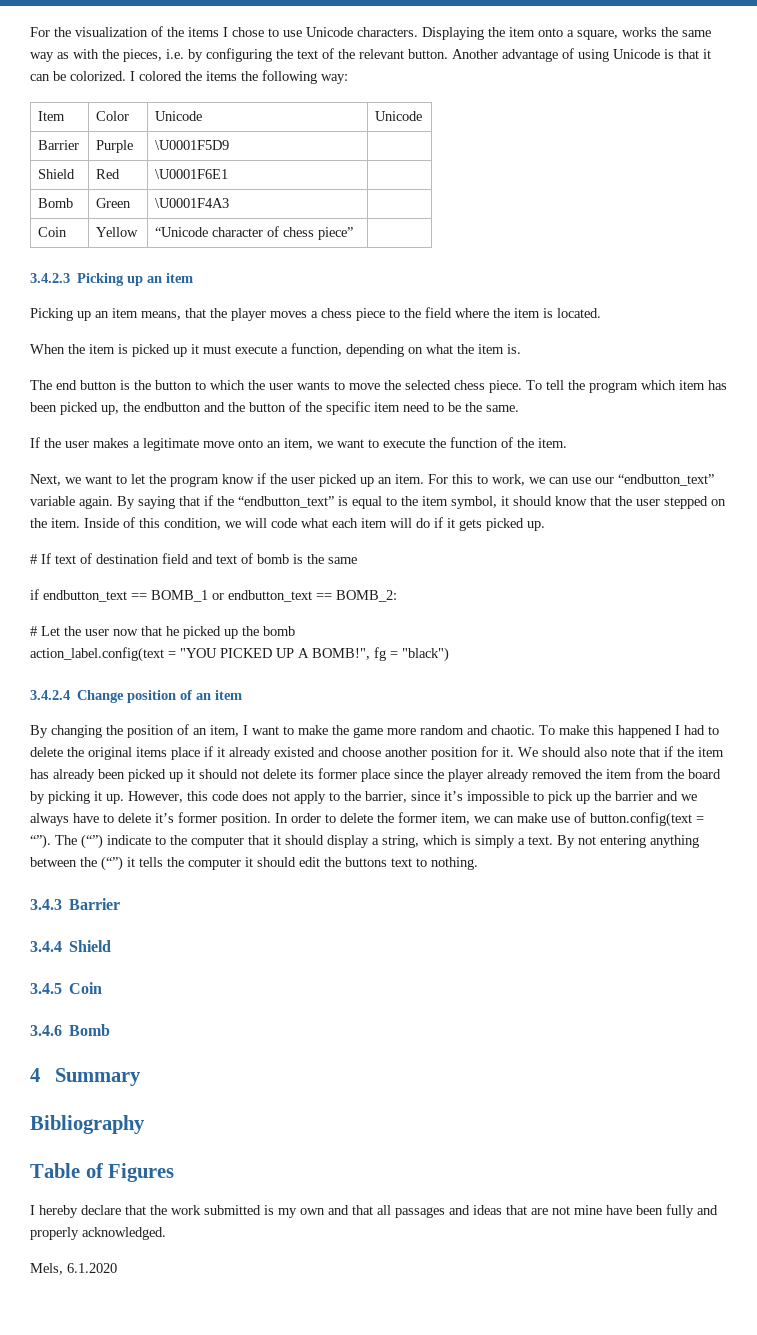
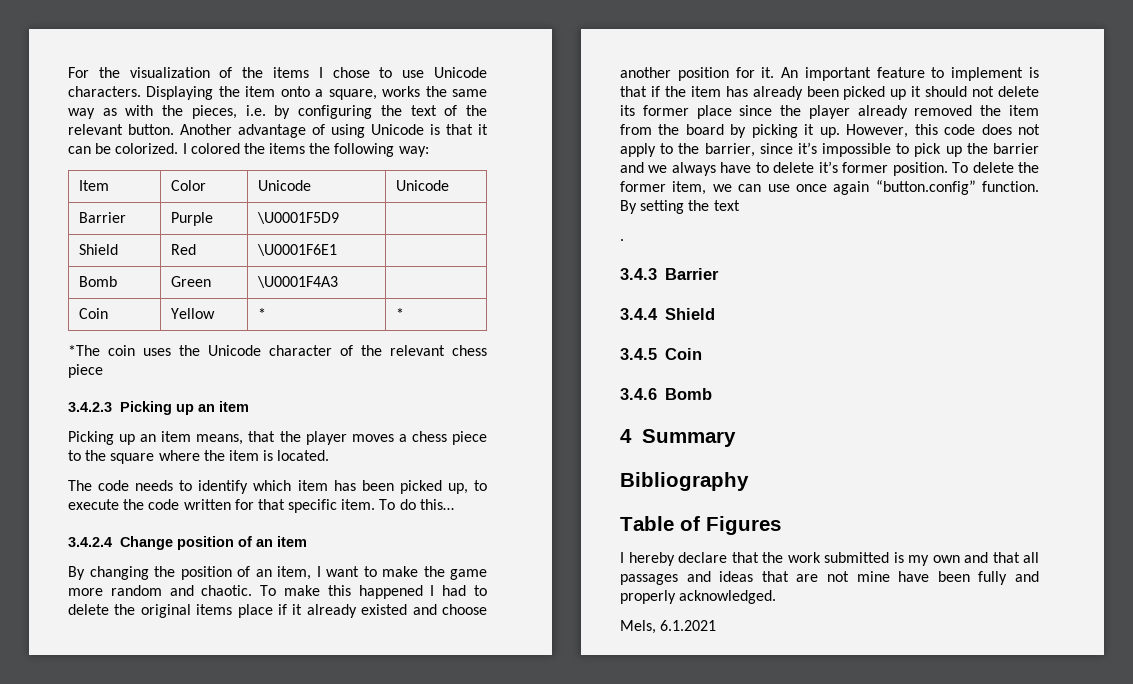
[155,226,354,240] “Unicode character of chess piece” | -> [257,308,266,319] [395,308,404,319] [68,345,487,356] [68,364,103,378] * | * // *The coin uses the Unicode character of the relevant chess piece
[425,307,452,318] field -> [110,453,155,464] square
[30,343,521,357] [30,380,638,393] When the item is picked up it must execute a function, depending on what the item is. // The end button is the button to which the user wants to move the selected chess piece. To tell the program -> [68,480,249,494] The code needs to identify
[123,401,519,415] [30,437,567,451] [30,473,714,487] [30,495,726,509] [30,517,545,531] [30,553,357,564] [30,589,397,602] [30,626,295,639] [30,647,449,662] the endbutton and the button of the specific item need to be the same. // If the user makes a legitimate move onto an item, we want to execute the function of the item. // Next, we want to let the program know if the user picked up an item. For this to work, we can use our “endbutton_text” variable again. By saying that if the “endbutton_text” is equal to the item symbol, it should know that the user stepped on the item. Inside of this condition, we will code what each item will do if it gets picked up. // # If text of destination field and text of bomb is the same // if endbutton_text == BOMB_1 or endbutton_text == BOMB_2: // # Let the user now that he picked up the bomb // action_label.config(text = "YOU PICKED UP A BOMB!", fg = "black") -> [473,480,487,491] [68,499,454,513] to execute the code written for that specific item. To do this…
[518,747,635,757] We should also note -> [781,67,1039,81] An important feature to implement is
[275,813,336,823] In order to -> [952,162,969,173] To
[517,812,704,827] [30,834,699,849] [30,856,478,871] make use of button.config(text = “”). The (“”) indicate to the computer that it should display a string, which is simply a text. By not entering anything between the (“”) it tells the computer it should edit the buttons text to nothing. -> [767,180,1039,195] [620,200,740,214] [620,239,624,241] use once again “button.config” function. By setting the text // .
[67,1263,117,1273] 6.1.2020 -> [660,620,717,631] 6.1.2021

